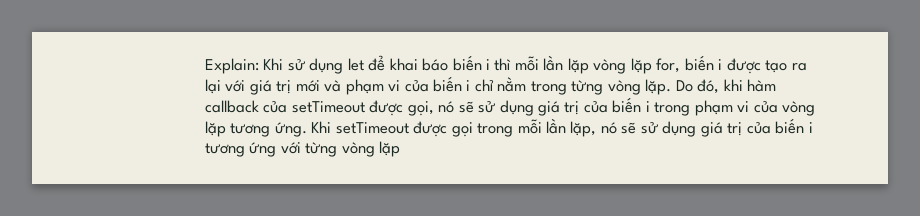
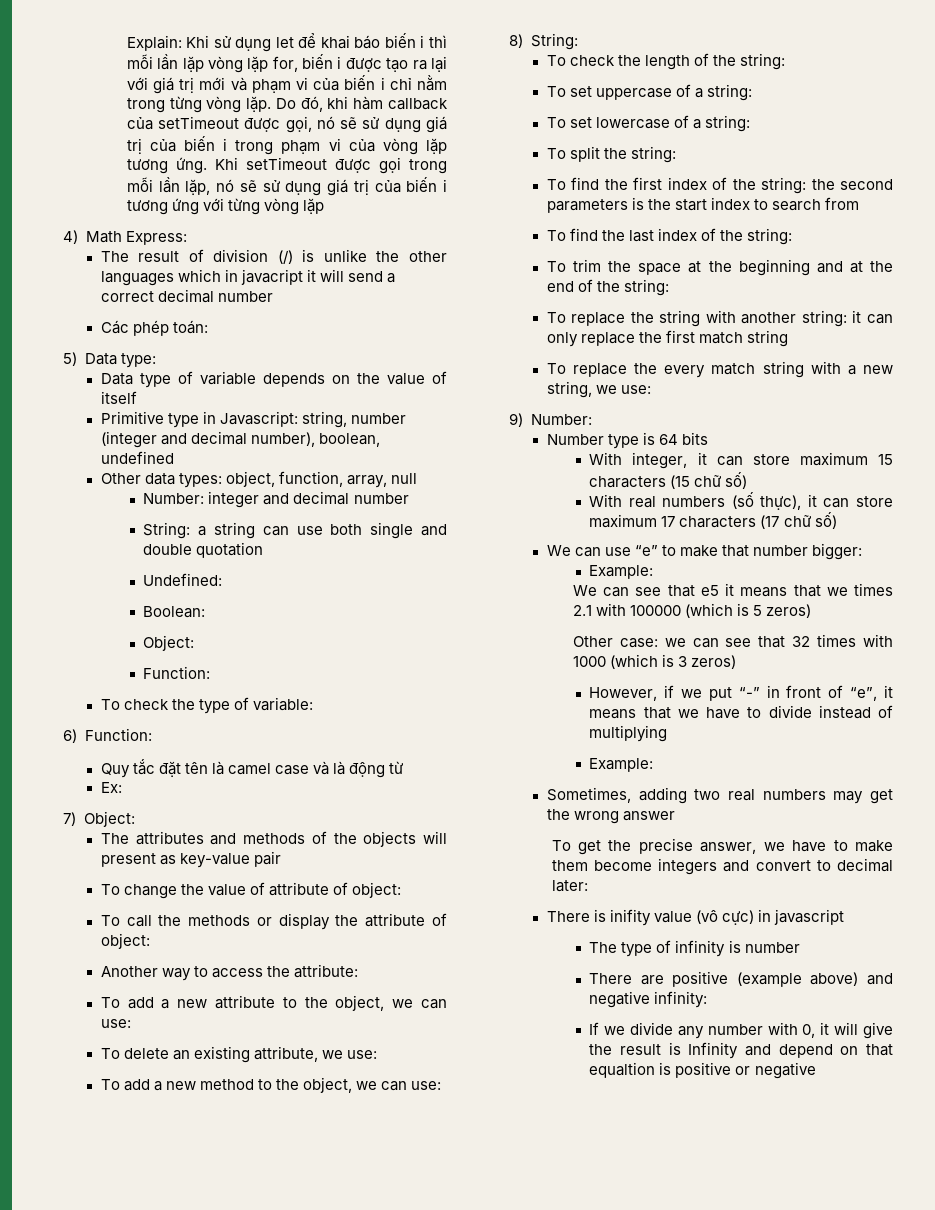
(401, 149) none -> [63,230,187,245] [100,249,448,264] [100,269,396,286] [100,289,274,303] [100,320,209,336] [63,352,156,368] [100,371,448,388] [100,391,137,404] [100,411,407,428] [100,431,381,448] [100,451,174,464] [100,471,418,488] [143,491,409,508] [143,522,447,539] [143,542,264,558] [143,573,223,586] [143,606,206,618] [143,635,195,651] [143,666,211,679] [100,697,314,714] [63,728,152,743] [100,759,404,778] [100,782,122,793] [63,811,136,827] [100,831,447,847] [100,851,282,868] [100,882,402,899] [100,913,448,930] [100,933,150,949] [100,964,359,981] [100,995,447,1011] [100,1019,131,1028] [100,1046,378,1063] [100,1077,442,1093] [509,33,578,50] [546,53,786,70] [546,84,753,101] [546,115,751,132] [546,146,677,163] [546,177,893,194] [546,197,860,213] [546,228,793,245] [546,259,893,276] [546,279,670,296] [546,310,893,327] [546,330,789,347] [546,361,894,378] [546,381,652,398] [509,413,592,427] [546,432,709,449] [589,452,893,469] [589,472,748,489] [589,492,893,510] [589,512,837,529] [546,543,863,560] [589,565,654,579] [572,583,893,597] [572,603,812,618] [572,634,893,648] [572,654,737,669] [589,685,893,701] [589,705,893,719] [589,725,668,742] [589,758,654,772] [546,787,893,804] [546,809,676,824] [551,838,894,855] [551,858,893,875] [551,880,588,892] [546,909,845,926] [589,940,800,957] [589,971,893,987] [589,991,708,1008] [589,1022,893,1039] [589,1042,893,1059] [589,1062,816,1079] // 4) Math Express: // The result of division (/) is unlike the other languages which in javacript it will send a correct decimal number // Các phép toán: // 5) Data type: // Data type of variable depends on the value of itself // Primitive type in Javascript: string, number (integer and decimal number), boolean, undefined // Other data types: object, function, array, null // Number: integer and decimal number // String: a string can use both single and double quotation // Undefined: // Boolean: // Object: // Function: // To check the type of variable: // 6) Function: // Quy tắc đặt tên là camel case và là động từ // Ex: // 7) Object: // The attributes and methods of the objects will present as key-value pair // To change the value of attribute of object: // To call the methods or display the attribute of object: // Another way to access the attribute: // To add a new attribute to the object, we can use: // To delete an existing attribute, we use: // To add a new method to the object, we can use: // 8) String: // To check the length of the string: // To set uppercase of a string: // To set lowercase of a string: // To split the string: // To find the first index of the string: the second parameters is the start index to search from // To find the last index of the string: // To trim the space at the beginning and at the end of the string: // To replace the string with another string: it can only replace the first match string // To replace the every match string with a new string, we use: // 9) Number: // Number type is 64 bits // With integer, it can store maximum 15 characters (15 chữ số) // With real numbers (số thực), it can store maximum 17 characters (17 chữ số) // We can use “e” to make that number bigger: // Example: // We can see that e5 it means that we times 2.1 with 100000 (which is 5 zeros) // Other case: we can see that 32 times with 1000 (which is 3 zeros) // However, if we put “-” in front of “e”, it means that we have to divide instead of multiplying // Example: // Sometimes, adding two real numbers may get the wrong answer // To get the precise answer, we have to make them become integers and convert to decimal later: // There is inifity value (vô cực) in javascript // The type of infinity is number // There are positive (example above) and negative infinity: // If we divide any number with 0, it will give the result is Infinity and depend on that equaltion is positive or negative

